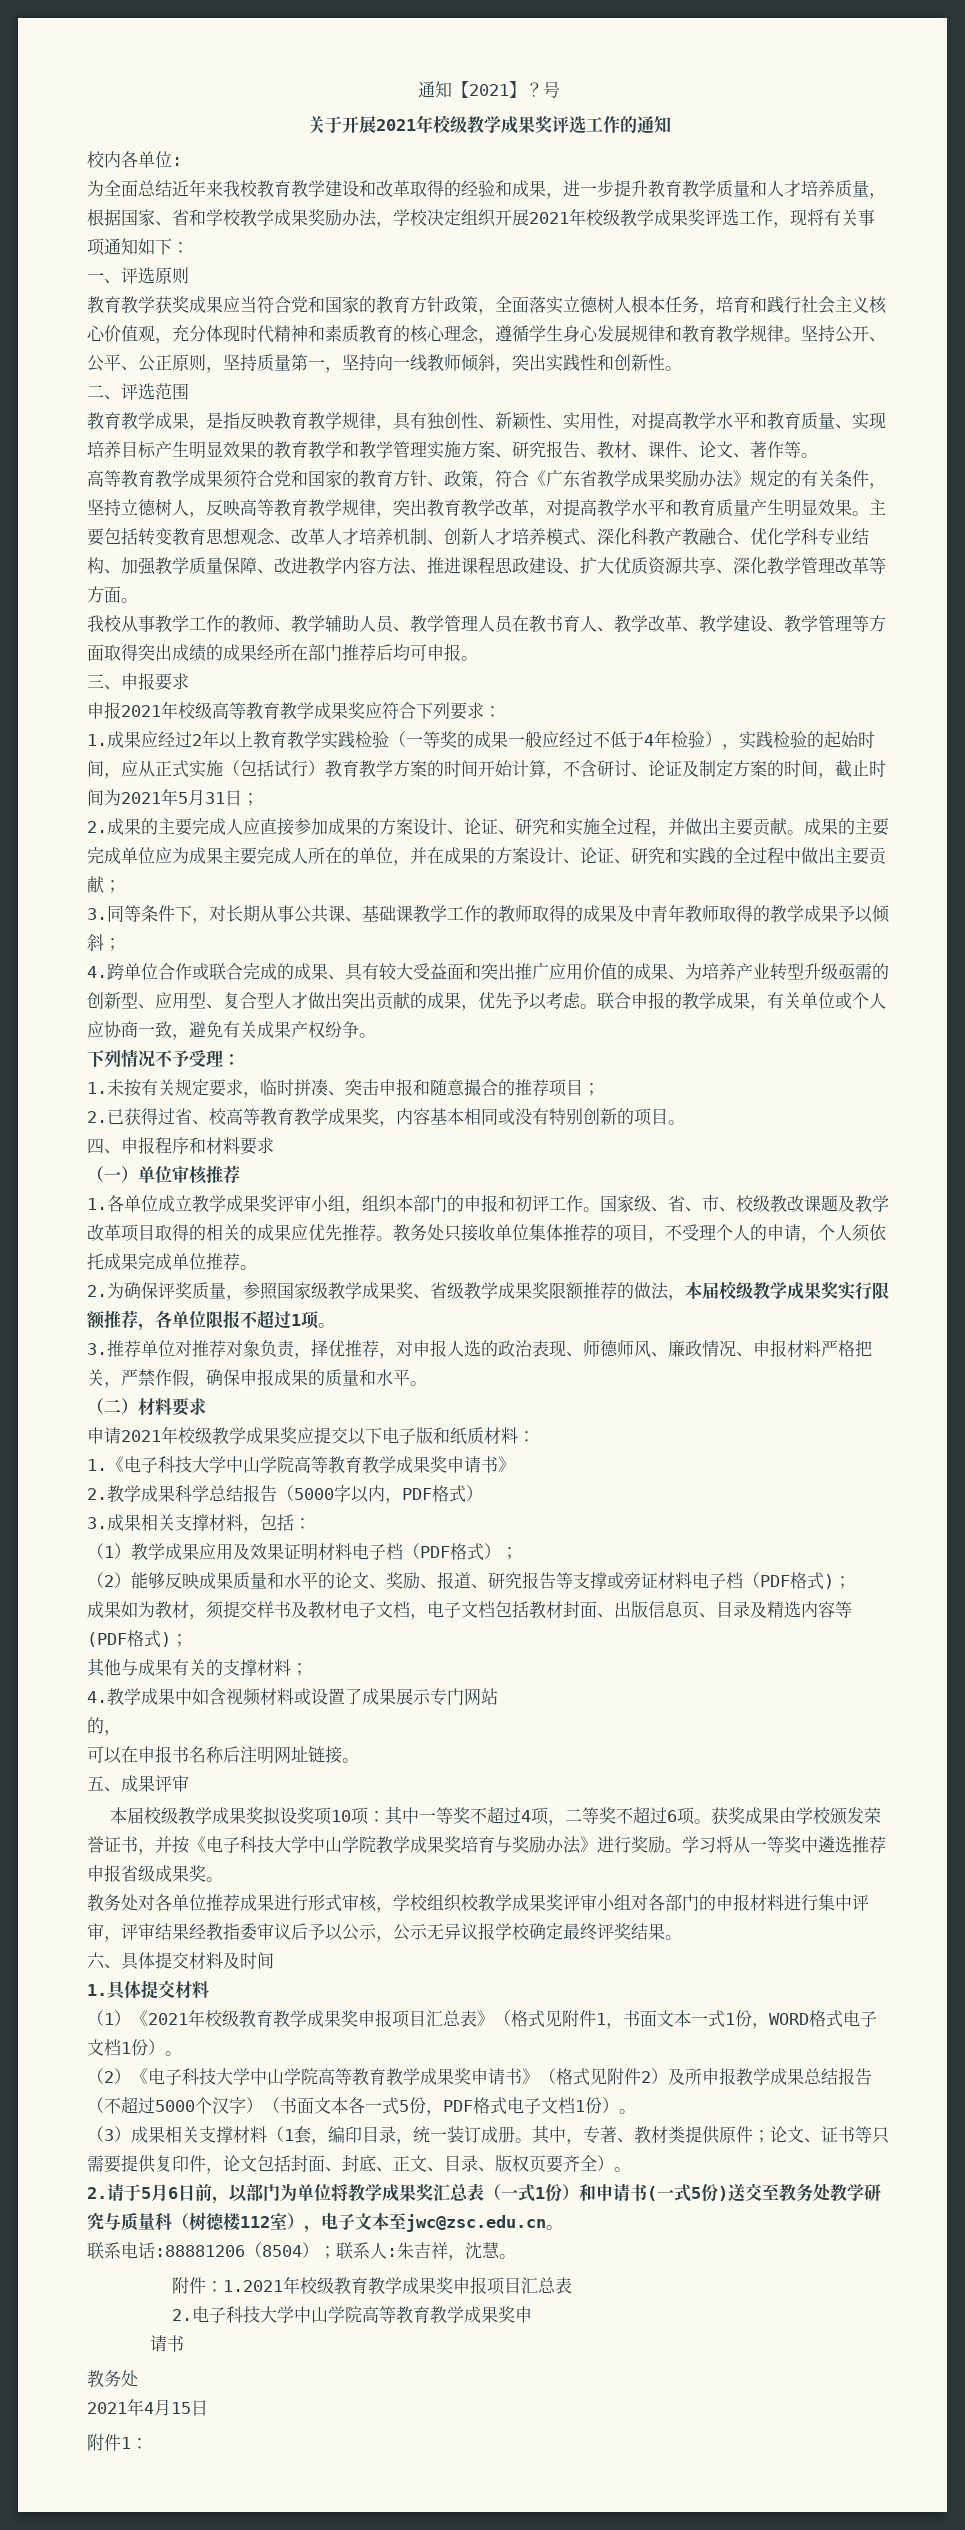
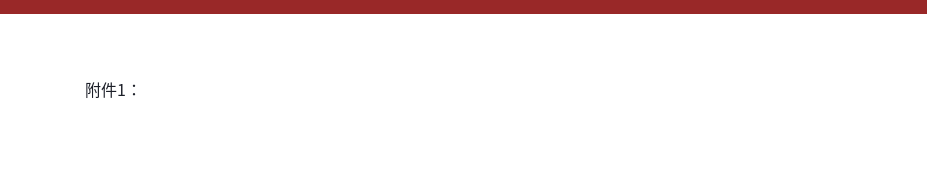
[418,81,560,98] [307,115,671,134] [87,151,182,168] [87,179,886,199] [87,208,875,228] [87,238,189,256] [87,267,189,284] [87,296,887,315] [87,324,886,344] [87,353,682,373] [87,383,189,400] [87,412,886,431] [87,441,818,459] [87,469,886,489] [87,499,886,518] [87,528,869,546] [87,557,886,575] [87,586,138,603] [87,614,886,633] [87,644,478,662] [87,673,189,691] [87,701,501,720] [87,730,875,750] [87,760,886,779] [87,788,259,806] [87,818,889,837] [87,847,887,866] [87,876,121,893] [87,904,890,924] [87,934,121,951] [87,962,889,981] [87,992,886,1011] [87,1021,376,1040] [87,1049,240,1068] [87,1079,600,1098] [87,1108,685,1127] [87,1137,274,1155] [87,1165,240,1184] [87,1195,889,1214] [87,1224,886,1243] [87,1253,257,1271] [87,1281,889,1301] [86,1310,335,1331] [87,1339,872,1359] [87,1369,427,1388] [87,1397,206,1416] [87,1426,535,1445] [87,1456,515,1474] [87,1485,483,1504] [87,1514,311,1533] [87,1543,518,1561] [87,1572,851,1590] [87,1601,852,1620] [87,1630,188,1648] [87,1658,308,1677] [87,1688,498,1706] [87,1717,121,1736] [87,1746,359,1764] [87,1775,189,1792] [110,1806,882,1826] [87,1836,886,1855] [87,1865,223,1882] [87,1894,869,1913] [87,1923,682,1942] [87,1952,274,1970] [87,1980,209,2000] [87,2009,877,2029] [87,2039,182,2056] [87,2068,872,2086] [87,2096,636,2116] [87,2125,889,2145] [87,2155,631,2174] [87,2183,881,2204] [87,2212,563,2233] [87,2242,516,2261] [171,2276,572,2295] [171,2306,532,2324] [150,2335,185,2352] [87,2370,138,2388] [87,2398,208,2416] 通知【2021】？号 // 关于开展2021年校级教学成果奖评选工作的通知 // 校内各单位: // 为全面总结近年来我校教育教学建设和改革取得的经验和成果，进一步提升教育教学质量和人才培养质量，根据国家、省和学校教学成果奖励办法，学校决定组织开展2021年校级教学成果奖评选工作，现将有关事项通知如下： // 一、评选原则 // 教育教学获奖成果应当符合党和国家的教育方针政策，全面落实立德树人根本任务，培育和践行社会主义核心价值观，充分体现时代精神和素质教育的核心理念，遵循学生身心发展规律和教育教学规律。坚持公开、公平、公正原则，坚持质量第一，坚持向一线教师倾斜，突出实践性和创新性。 // 二、评选范围 // 教育教学成果，是指反映教育教学规律，具有独创性、新颖性、实用性，对提高教学水平和教育质量、实现培养目标产生明显效果的教育教学和教学管理实施方案、研究报告、教材、课件、论文、著作等。 // 高等教育教学成果须符合党和国家的教育方针、政策，符合《广东省教学成果奖励办法》规定的有关条件，坚持立德树人，反映高等教育教学规律，突出教育教学改革，对提高教学水平和教育质量产生明显效果。主要包括转变教育思想观念、改革人才培养机制、创新人才培养模式、深化科教产教融合、优化学科专业结构、加强教学质量保障、改进教学内容方法、推进课程思政建设、扩大优质资源共享、深化教学管理改革等方面。 // 我校从事教学工作的教师、教学辅助人员、教学管理人员在教书育人、教学改革、教学建设、教学管理等方面取得突出成绩的成果经所在部门推荐后均可申报。 // 三、申报要求 // 申报2021年校级高等教育教学成果奖应符合下列要求： // 1.成果应经过2年以上教育教学实践检验（一等奖的成果一般应经过不低于4年检验），实践检验的起始时间，应从正式实施（包括试行）教育教学方案的时间开始计算，不含研讨、论证及制定方案的时间，截止时间为2021年5月31日； // 2.成果的主要完成人应直接参加成果的方案设计、论证、研究和实施全过程，并做出主要贡献。成果的主要完成单位应为成果主要完成人所在的单位，并在成果的方案设计、论证、研究和实践的全过程中做出主要贡献； // 3.同等条件下，对长期从事公共课、基础课教学工作的教师取得的成果及中青年教师取得的教学成果予以倾斜； // 4.跨单位合作或联合完成的成果、具有较大受益面和突出推广应用价值的成果、为培养产业转型升级亟需的创新型、应用型、复合型人才做出突出贡献的成果，优先予以考虑。联合申报的教学成果，有关单位或个人应协商一致，避免有关成果产权纷争。 // 下列情况不予受理： // 1.未按有关规定要求，临时拼凑、突击申报和随意撮合的推荐项目； // 2.已获得过省、校高等教育教学成果奖，内容基本相同或没有特别创新的项目。 // 四、申报程序和材料要求 // （一）单位审核推荐 // 1.各单位成立教学成果奖评审小组，组织本部门的申报和初评工作。国家级、省、市、校级教改课题及教学改革项目取得的相关的成果应优先推荐。教务处只接收单位集体推荐的项目，不受理个人的申请，个人须依托成果完成单位推荐。 // 2.为确保评奖质量，参照国家级教学成果奖、省级教学成果奖限额推荐的做法，本届校级教学成果奖实行限额推荐，各单位限报不超过1项。 // 3.推荐单位对推荐对象负责，择优推荐，对申报人选的政治表现、师德师风、廉政情况、申报材料严格把关，严禁作假，确保申报成果的质量和水平。 // （二）材料要求 // 申请2021年校级教学成果奖应提交以下电子版和纸质材料： // 1.《电子科技大学中山学院高等教育教学成果奖申请书》 // 2.教学成果科学总结报告（5000字以内，PDF格式） // 3.成果相关支撑材料，包括： // （1）教学成果应用及效果证明材料电子档（PDF格式）； // （2）能够反映成果质量和水平的论文、奖励、报道、研究报告等支撑或旁证材料电子档（PDF格式)； // 成果如为教材，须提交样书及教材电子文档，电子文档包括教材封面、出版信息页、目录及精选内容等(PDF格式)； // 其他与成果有关的支撑材料； // 4.教学成果中如含视频材料或设置了成果展示专门网站 // 的， // 可以在申报书名称后注明网址链接。 // 五、成果评审 // 本届校级教学成果奖拟设奖项10项：其中一等奖不超过4项，二等奖不超过6项。获奖成果由学校颁发荣誉证书，并按《电子科技大学中山学院教学成果奖培育与奖励办法》进行奖励。学习将从一等奖中遴选推荐申报省级成果奖。 // 教务处对各单位推荐成果进行形式审核，学校组织校教学成果奖评审小组对各部门的申报材料进行集中评审，评审结果经教指委审议后予以公示，公示无异议报学校确定最终评奖结果。 // 六、具体提交材料及时间 // 1.具体提交材料 // （1）《2021年校级教育教学成果奖申报项目汇总表》（格式见附件1，书面文本一式1份，WORD格式电子文档1份）。 // （2）《电子科技大学中山学院高等教育教学成果奖申请书》（格式见附件2）及所申报教学成果总结报告（不超过5000个汉字）（书面文本各一式5份，PDF格式电子文档1份）。 // （3）成果相关支撑材料（1套，编印目录，统一装订成册。其中，专著、教材类提供原件；论文、证书等只需要提供复印件，论文包括封面、封底、正文、目录、版权页要齐全）。 // 2.请于5月6日前，以部门为单位将教学成果奖汇总表（一式1份）和申请书(一式5份)送交至教务处教学研究与质量科（树德楼112室），电子文本至jwc@zsc.edu.cn。 // 联系电话:88881206（8504）；联系人:朱吉祥，沈慧。 // 附件：1.2021年校级教育教学成果奖申报项目汇总表 // 2.电子科技大学中山学院高等教育教学成果奖申 // 请书 // 教务处 // 2021年4月15日 // -> (85, 90) none

